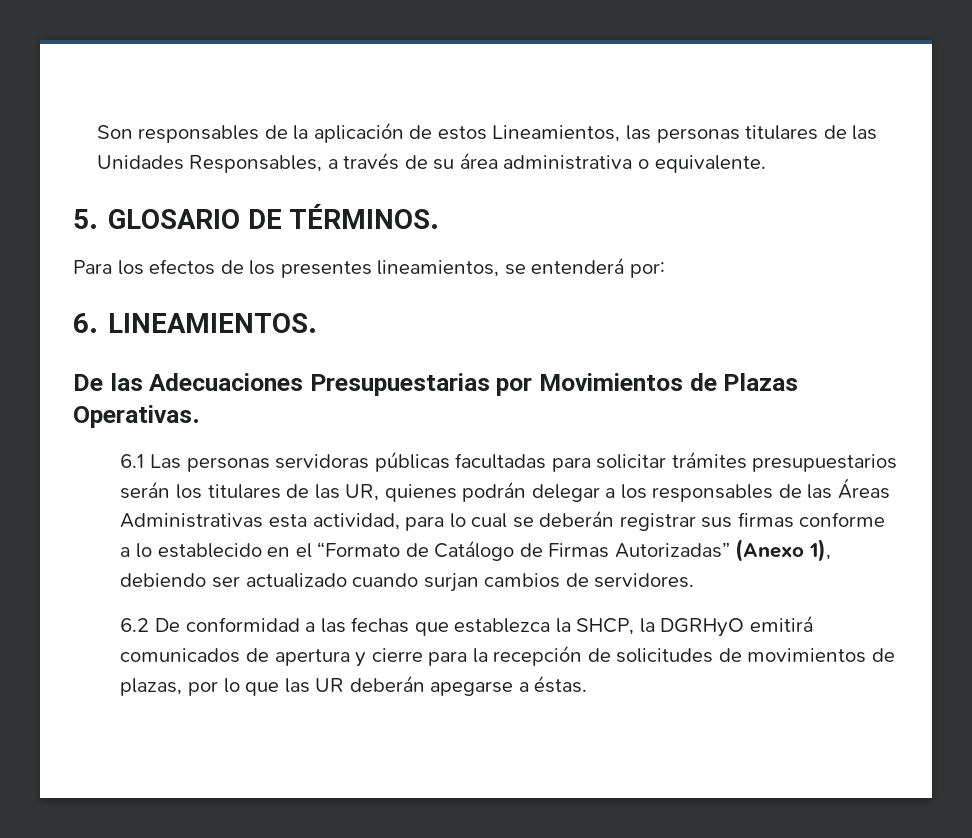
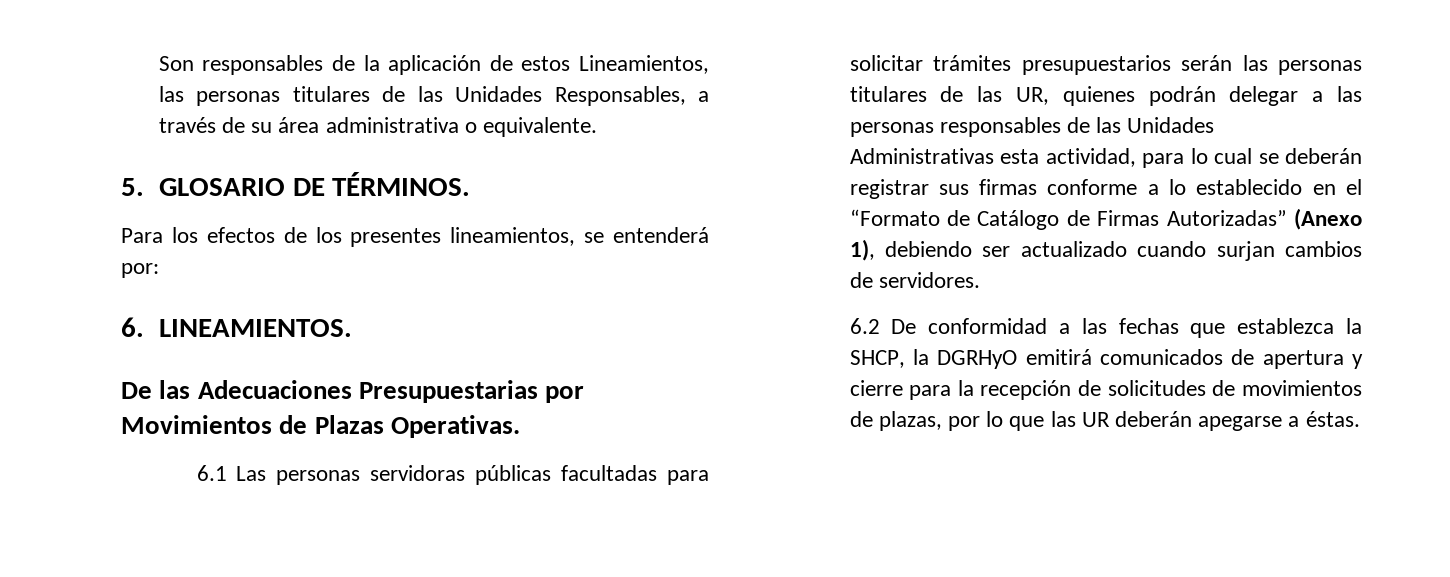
[175,484,202,499] los -> [1242,55,1362,75] las personas
[620,484,647,499] los -> [1337,86,1362,102] [849,122,934,137] las personas
[837,478,890,499] Áreas -> [1127,117,1215,133] Unidades

